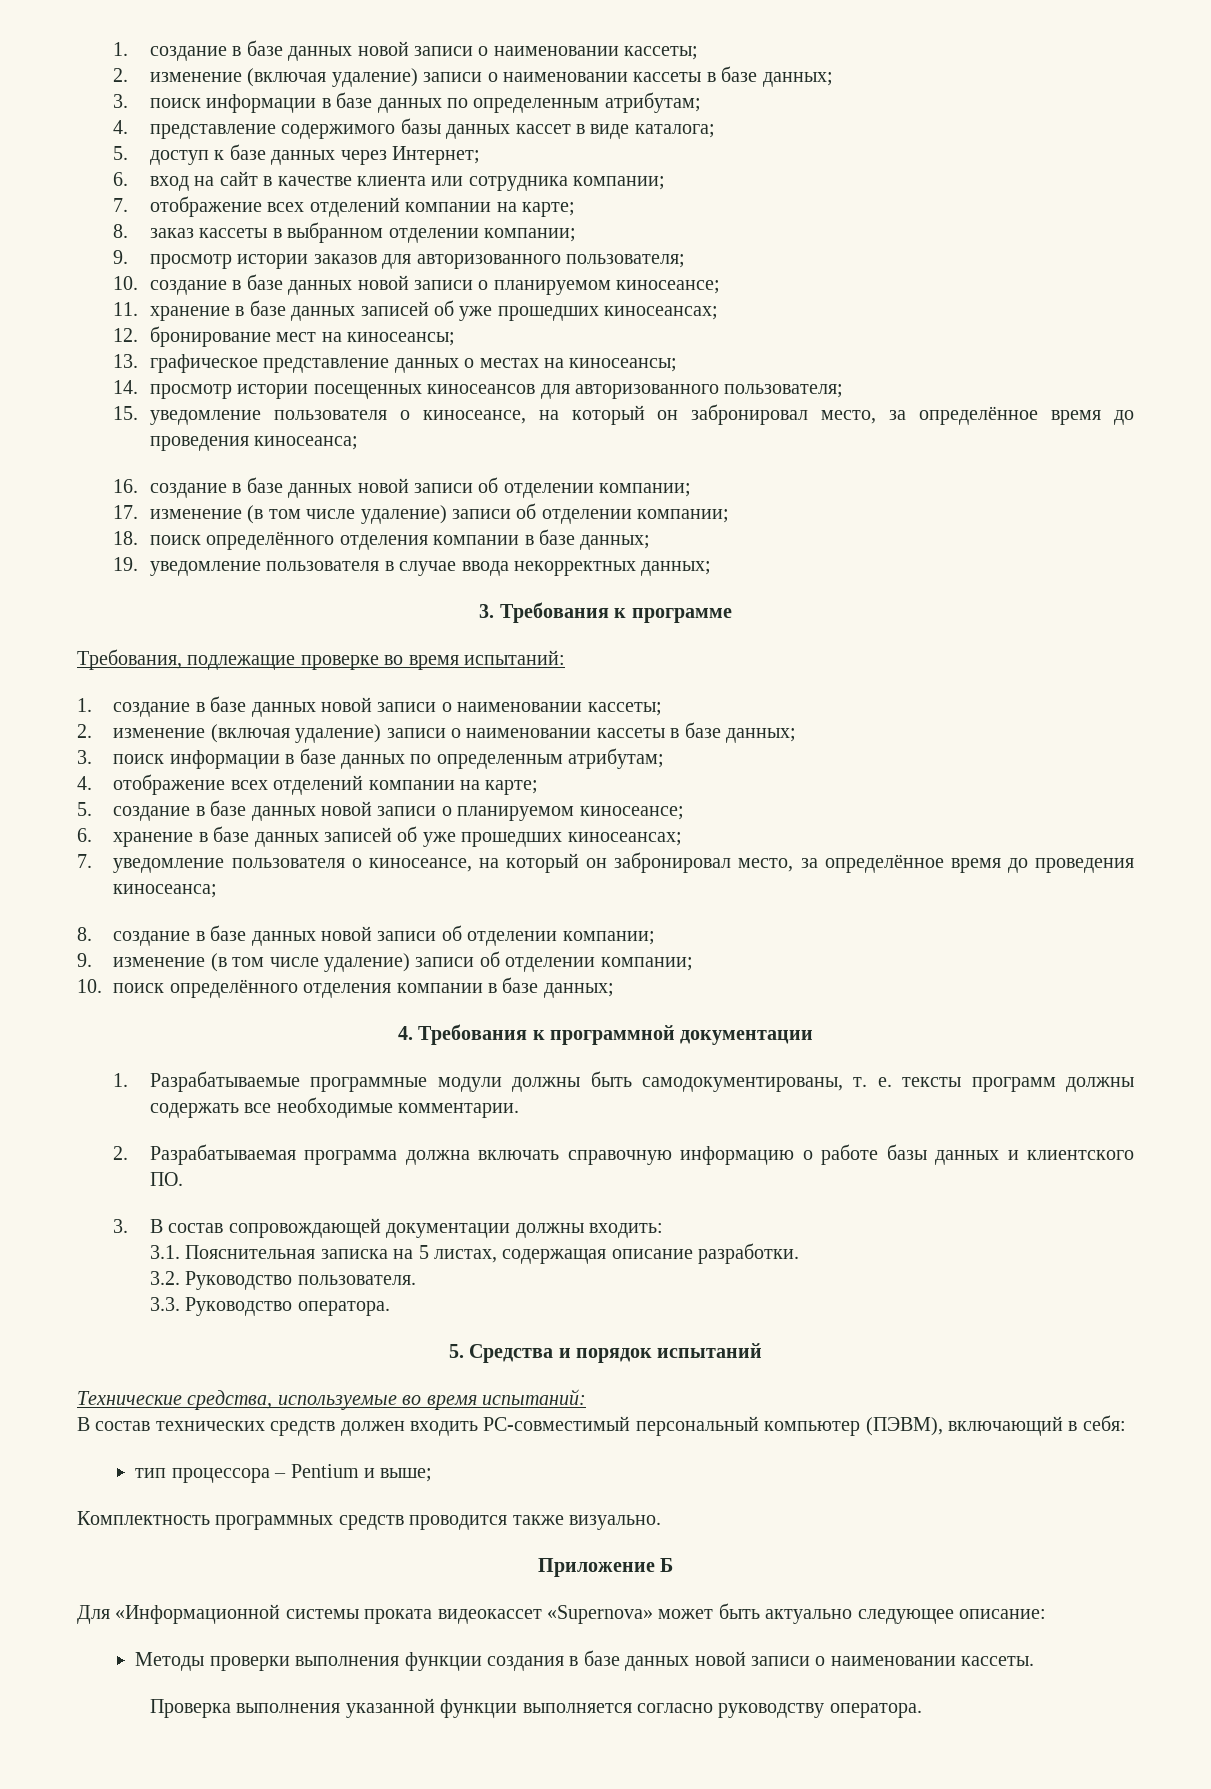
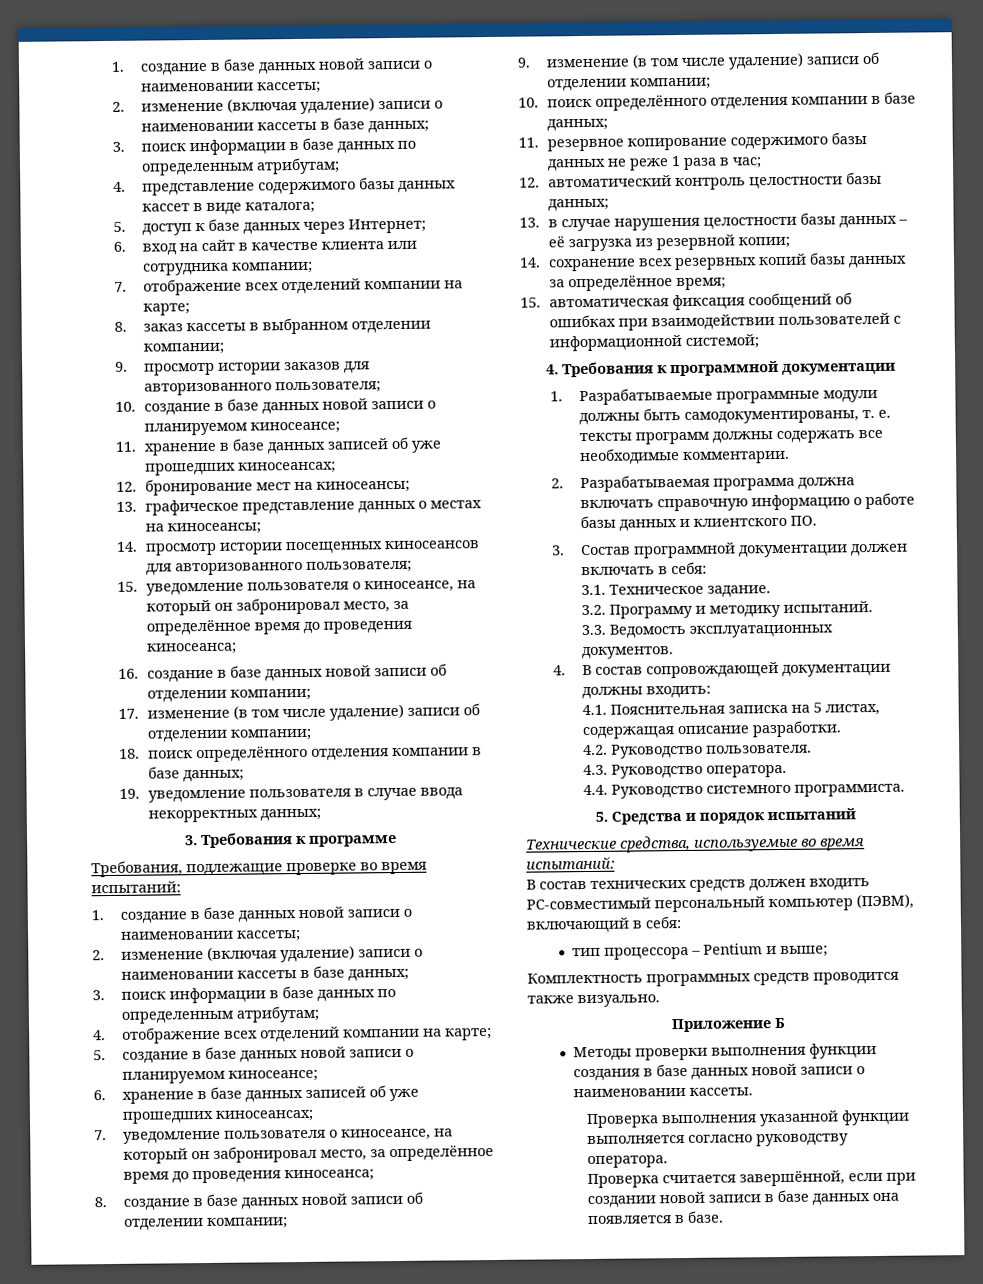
(614, 990) none -> [518,132,867,152] [546,156,762,172] [519,171,882,191] [547,198,609,212] [519,212,908,232] [547,234,790,252] [519,252,907,272] [548,275,726,292] [520,292,852,311] [548,312,901,331] [548,334,759,352] // 11. резервное копирование содержимого базы данных не реже 1 раза в час; // 12. автоматический контроль целостности базы данных; // 13. в случае нарушения целостности базы данных – её загрузка из резервной копии; // 14. сохранение всех резервных копий базы данных за определённое время; // 15. автоматическая фиксация сообщений об ошибках при взаимодействии пользователей с информационной системой;
(129, 1226) none -> [579,542,908,559] [580,561,707,576] [580,583,771,598] [580,601,873,619] [580,623,833,639] [581,646,674,660] [552,665,566,676] Состав программной документации должен включать в себя: // 3.1. Техническое задание. // 3.2. Программу и методику испытаний. // 3.3. Ведомость эксплуатационных документов. // 4.
[149,1245,180,1259] 3.1. -> [581,704,607,716] 4.1.
[149,1271,180,1285] 3.2. -> [582,744,608,756] 4.2.
[149,1297,180,1311] 3.3. -> [582,764,608,776] 4.3.
(390, 1308) none -> [582,783,905,799] // 4.4. Руководство системного программиста.
[77,1603,1046,1624] // Для «Информационной системы проката видеокассет «Supernova» может быть актуально следующее описание: -> (785, 1023) none
(922, 1710) none -> [586,1170,916,1189] [586,1189,899,1209] [587,1210,724,1225] // Проверка считается завершённой, если при создании новой записи в базе данных она появляется в базе.

